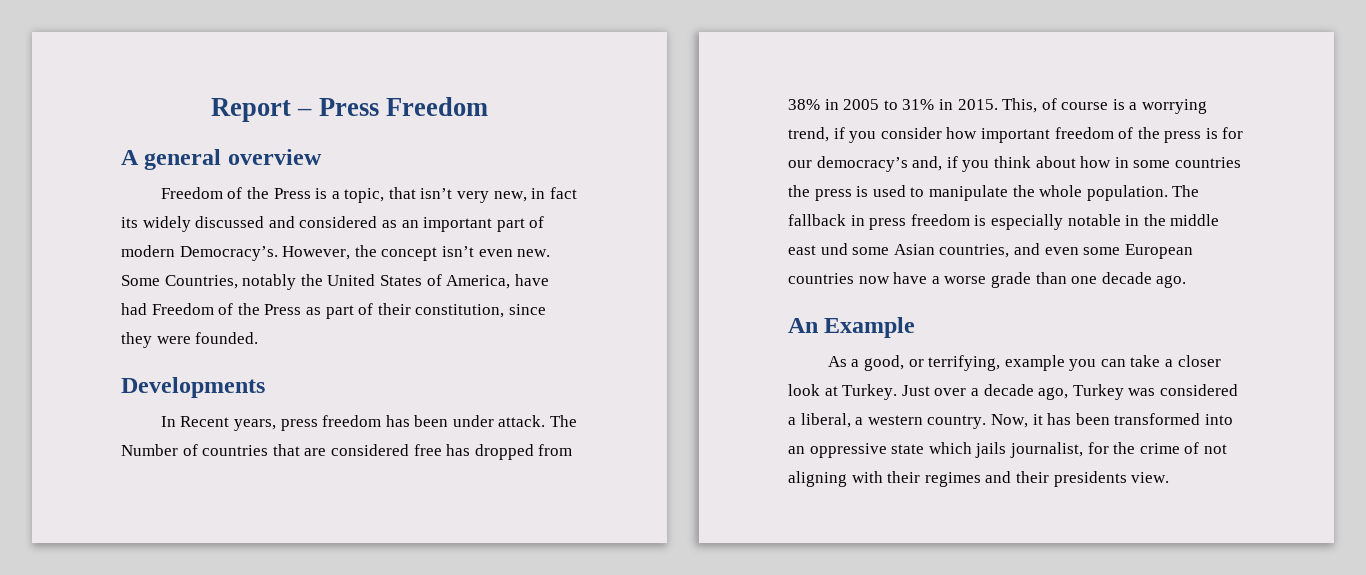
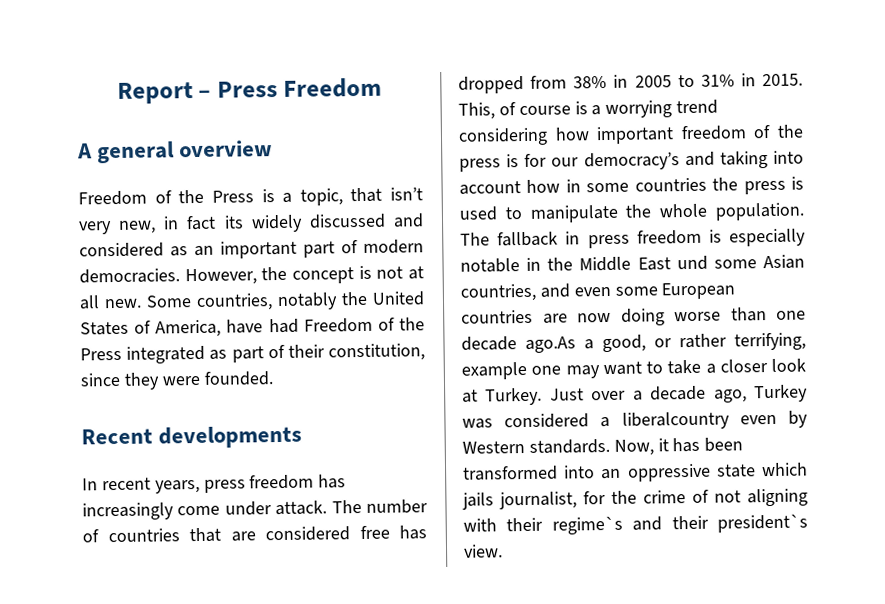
[179,246,278,261] Democracy’s. -> [79,268,180,284] democracies.
[441,246,513,257] isn’t even -> [358,265,425,280] [79,295,100,310] is not at all
[164,275,238,289] Countries, -> [196,293,273,311] countries,
(302, 309) none -> [126,345,206,364] integrated
[121,377,265,398] Developments -> [81,425,303,449] Recent developments
[180,416,230,427] Recent -> [101,477,151,491] recent
[414,415,449,427] been -> [82,502,221,521] increasingly come
[121,444,178,456] Number -> [366,499,428,514] number
[788,127,942,143] trend, if you consider -> [676,99,719,115] [458,127,548,146] trend considering
[912,156,1076,172] and, if you think about -> [684,150,804,169] [459,181,521,195] and taking into account
[1170,214,1220,226] [788,245,816,255] middle east -> [579,256,671,272] Middle East
[858,272,1187,288] [788,317,916,338] [827,356,847,367] now have a worse grade than one decade ago. // An Example // As -> [542,307,806,326] [461,336,576,353] are now doing worse than one decade ago.As
(924, 363) none -> [679,333,727,349] rather
[1069,359,1126,371] you can -> [531,361,663,379] one may want to
[800,413,987,429] liberal, a western country. -> [621,410,808,430] [462,438,610,454] liberalcountry even by Western standards.
[924,472,981,487] regimes -> [551,515,623,535] regime`s
[1053,471,1127,487] presidents -> [717,513,808,533] president`s

